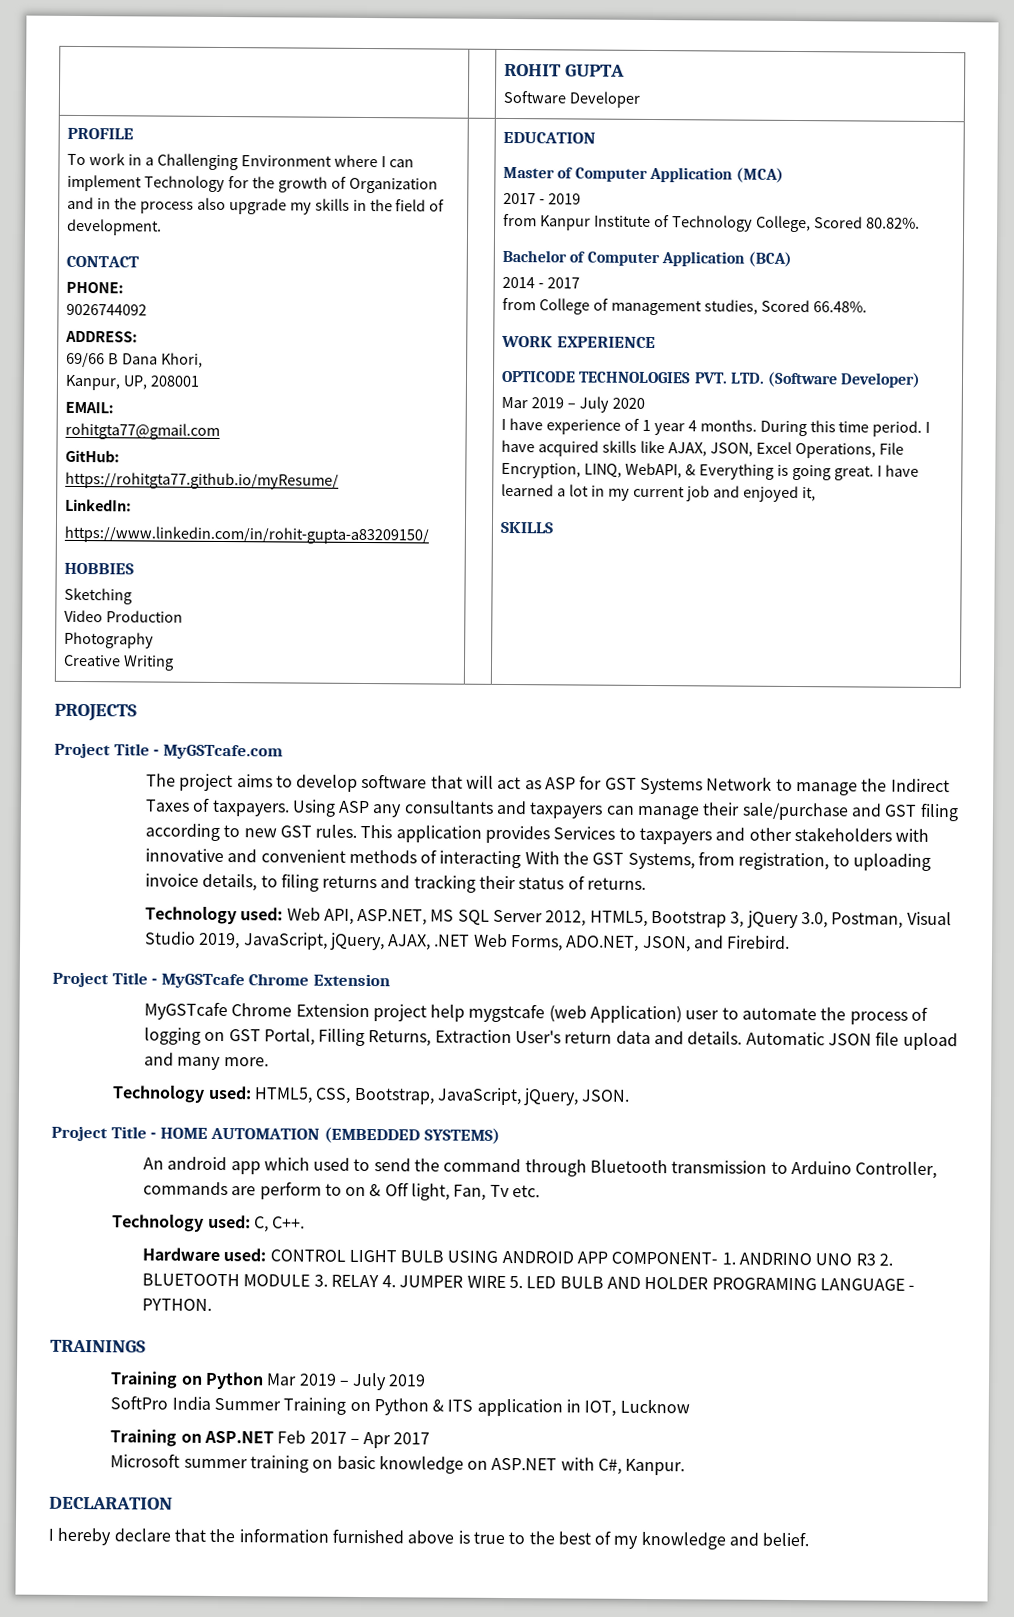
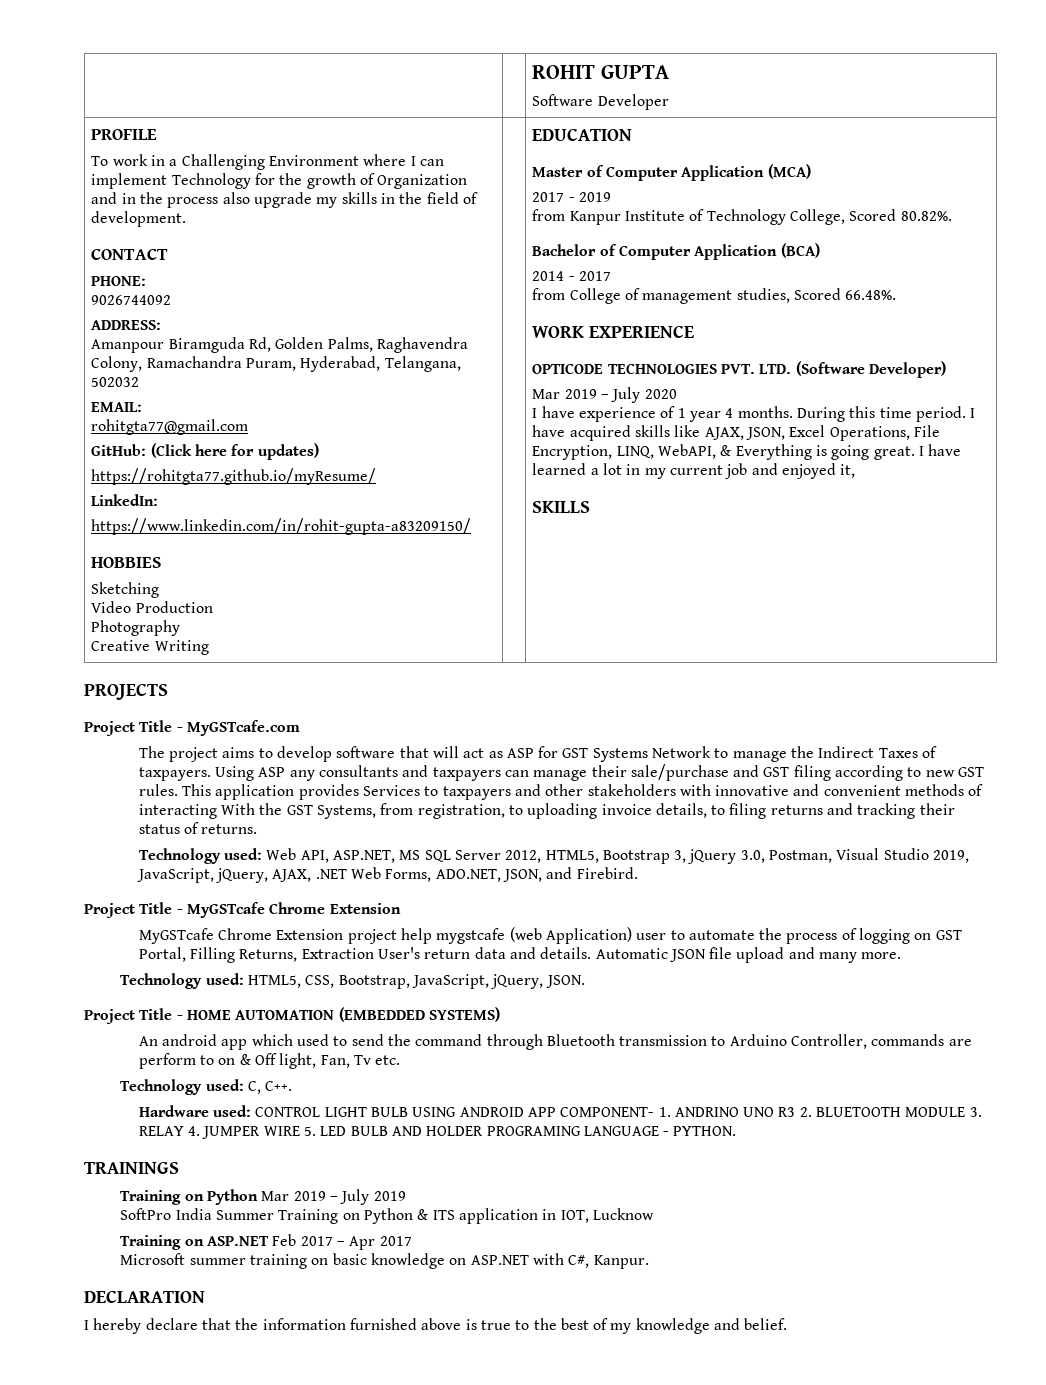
[66,351,204,368] [65,374,201,391] 69/66 B Dana Khori, // Kanpur, UP, 208001 -> [91,337,468,353] [91,356,461,372] [91,377,140,387] Amanpour Biramguda Rd, Golden Palms, Raghavendra Colony, Ramachandra Puram, Hyderabad, Telangana, 502032
(121, 456) none -> [150,443,319,460] (Click here for updates)

